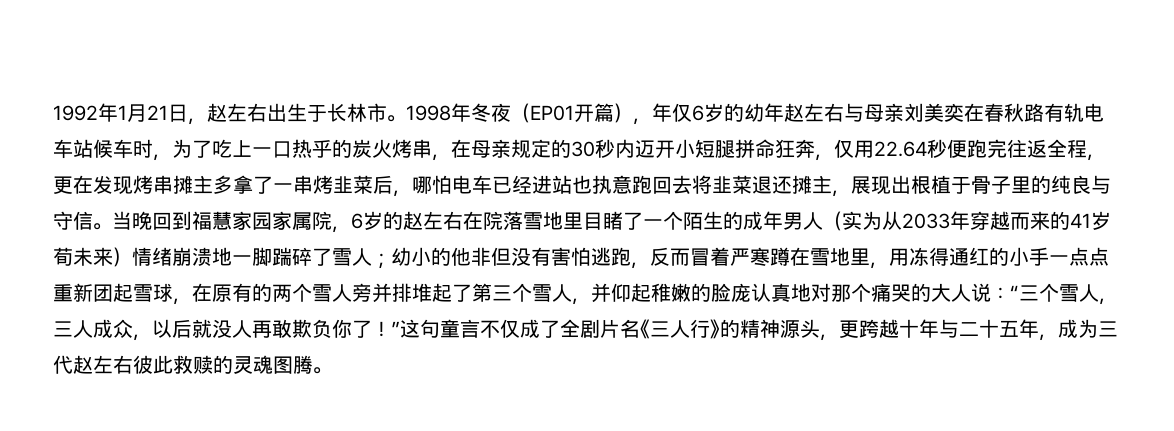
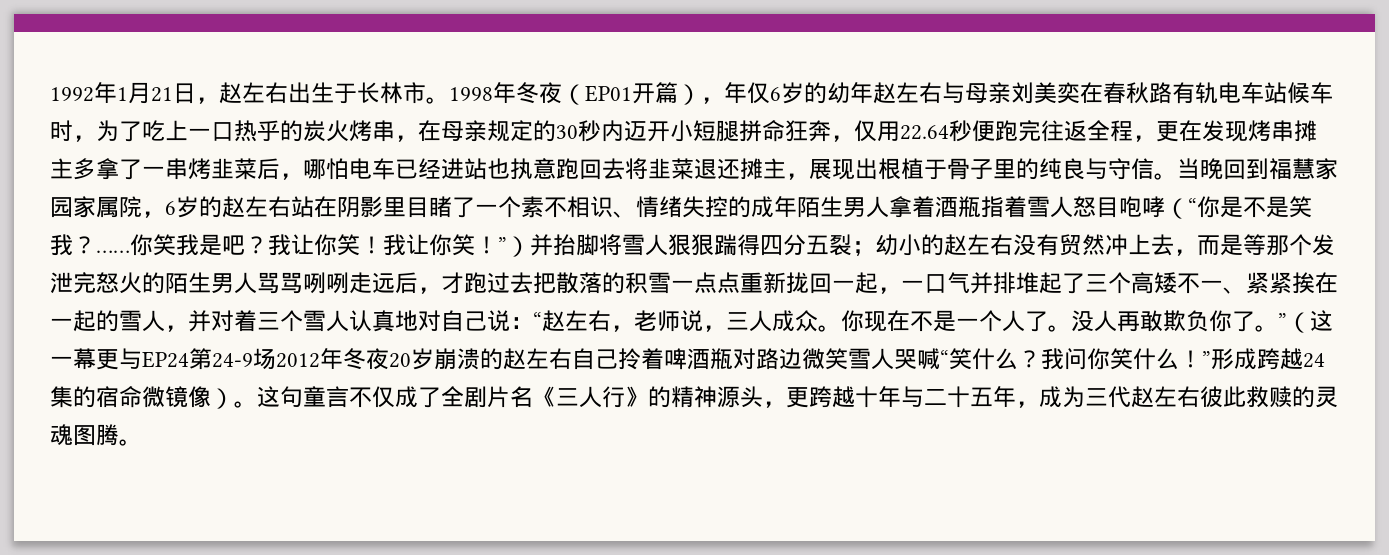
[463,211,563,230] 在院落雪地 -> [291,196,383,218] 站在阴影
[683,211,1111,231] [53,247,1109,269] [53,283,1118,305] [53,319,400,341] 陌生的成年男人（实为从2033年穿越而来的41岁荀未来）情绪崩溃地一脚踹碎了雪人；幼小的他非但没有害怕逃跑，反而冒着严寒蹲在雪地里，用冻得通红的小手一点点重新团起雪球，在原有的两个雪人旁并排堆起了第三个雪人，并仰起稚嫩的脸庞认真地对那个痛哭的大人说：“三个雪人，三人成众，以后就没人再敢欺负你了！” -> [521,196,1312,219] [50,234,1335,257] [50,272,1338,294] [50,310,1333,333] [50,348,1325,370] [50,386,257,409] 素不相识、情绪失控的成年陌生男人拿着酒瓶指着雪人怒目咆哮（“你是不是笑我？……你笑我是吧？我让你笑！我让你笑！”）并抬脚将雪人狠狠踹得四分五裂；幼小的赵左右没有贸然冲上去，而是等那个发泄完怒火的陌生男人骂骂咧咧走远后，才跑过去把散落的积雪一点点重新拢回一起，一口气并排堆起了三个高矮不一、紧紧挨在一起的雪人，并对着三个雪人认真地对自己说：“赵左右，老师说，三人成众。你现在不是一个人了。没人再敢欺负你了。”（这一幕更与EP24第24-9场2012年冬夜20岁崩溃的赵左右自己拎着啤酒瓶对路边微笑雪人哭喊“笑什么？我问你笑什么！”形成跨越24集的宿命微镜像）。

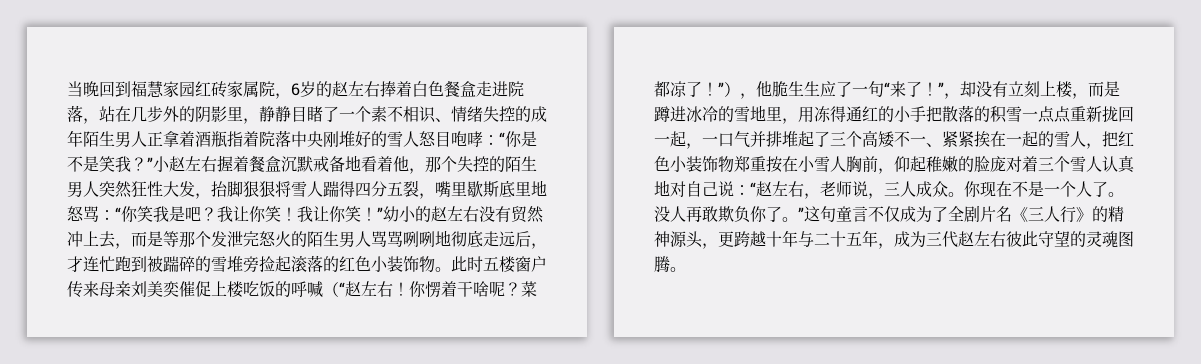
[50,82,1333,105] [50,120,1317,142] [50,158,1177,180] 1992年1月21日，赵左右出生于长林市。1998年冬夜（EP01开篇），年仅6岁的幼年赵左右与母亲刘美奕在春秋路有轨电车站候车时，为了吃上一口热乎的炭火烤串，在母亲规定的30秒内迈开小短腿拼命狂奔，仅用22.64秒便跑完往返全程，更在发现烤串摊主多拿了一串烤韭菜后，哪怕电车已经进站也执意跑回去将韭菜退还摊主，展现出根植于骨子里的纯良与守信。 -> (67, 89) none
(73, 207) none -> [195,81,227,98] 红砖
[291,196,406,218] 站在阴影里 -> [380,80,524,97] [67,105,291,124] 捧着白色餐盒走进院落，站在几步外的阴影里，静静
(889, 207) none -> [147,131,163,146] 正
(1027, 207) none -> [259,130,387,147] 院落中央刚堆好的
[1165,198,1188,219] （ -> [483,135,499,145] ：
[96,250,130,253] …… -> [147,155,537,174] [67,180,547,199] [67,206,121,222] ”小赵左右握着餐盒沉默戒备地看着他，那个失控的陌生男人突然狂性大发，抬脚狠狠将雪人踹得四分五裂，嘴里歇斯底里地怒骂：“
[507,234,875,257] ）并抬脚将雪人狠狠踹得四分五裂； -> (383, 213) none
(349, 283) none -> [435,230,483,247] 地彻底
[464,272,533,294] 跑过去 -> [83,255,547,273] [67,281,537,298] [654,81,1120,99] [654,105,926,124] 连忙跑到被踹碎的雪堆旁捡起滚落的红色小装饰物。此时五楼窗户传来母亲刘美奕催促上楼吃饭的呼喊（“赵左右！你愣着干啥呢？菜都凉了！”），他脆生生应了一句“来了！”，却没有立刻上楼，而是蹲进冰冷的雪地里，用冻得通红的小手
[188,310,211,332] 并 -> [1102,131,1134,147] [654,156,1006,174] 把红色小装饰物郑重按在小雪人胸前，仰起稚嫩的脸庞
[1287,310,1333,333] [50,348,1325,370] [50,386,257,409] （这一幕更与EP24第24-9场2012年冬夜20岁崩溃的赵左右自己拎着啤酒瓶对路边微笑雪人哭喊“笑什么？我问你笑什么！”形成跨越24集的宿命微镜像）。 -> (804, 213) none
(418, 397) none -> [916,206,932,222] 为
[1246,386,1292,408] 救赎 -> [1038,230,1070,247] 守望

